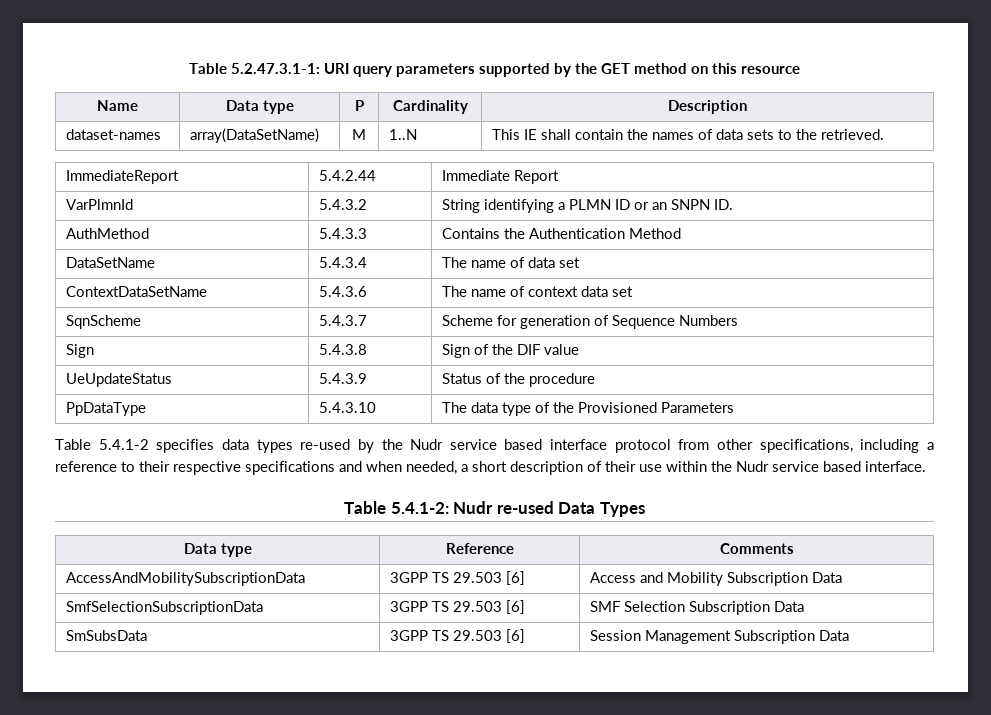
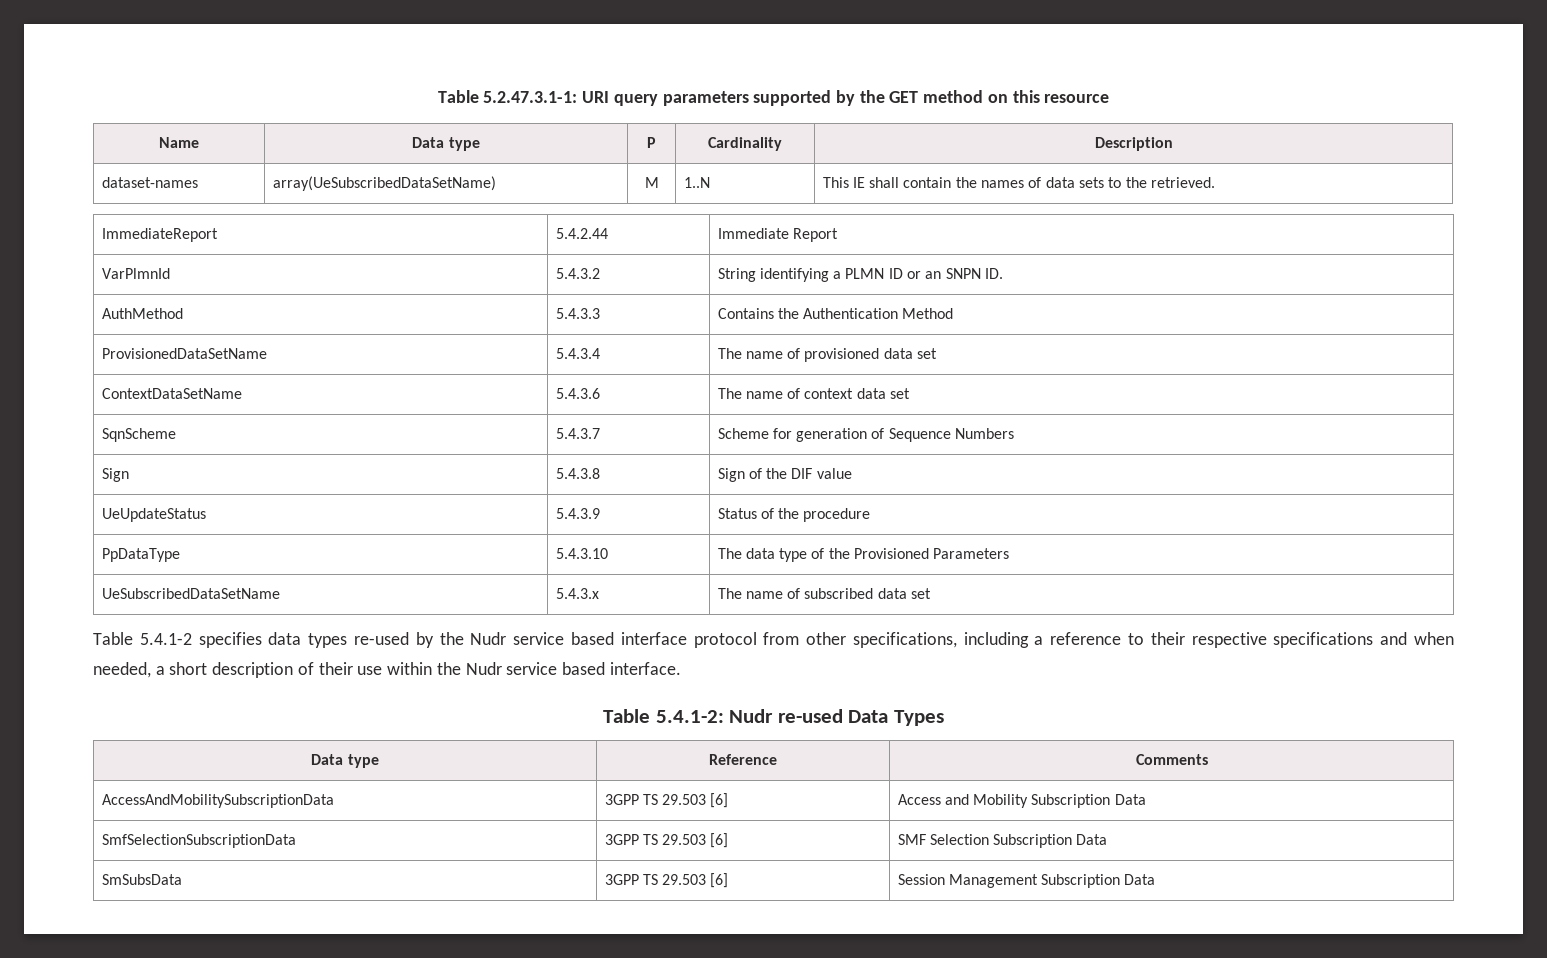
[189,128,319,143] array(DataSetName) -> [272,176,496,191] array(UeSubscribedDataSetName)
[65,257,155,268] DataSetName -> [101,348,267,359] ProvisionedDataSetName
(525, 262) none -> [804,348,880,362] provisioned
(734, 407) none -> [101,588,280,599] [555,588,599,599] [717,588,932,599] // UeSubscribedDataSetName | 5.4.3.x | The name of subscribed data set

